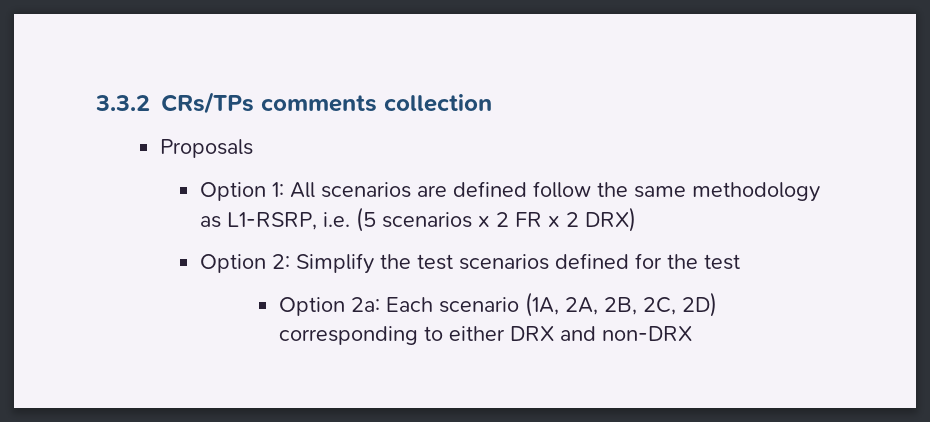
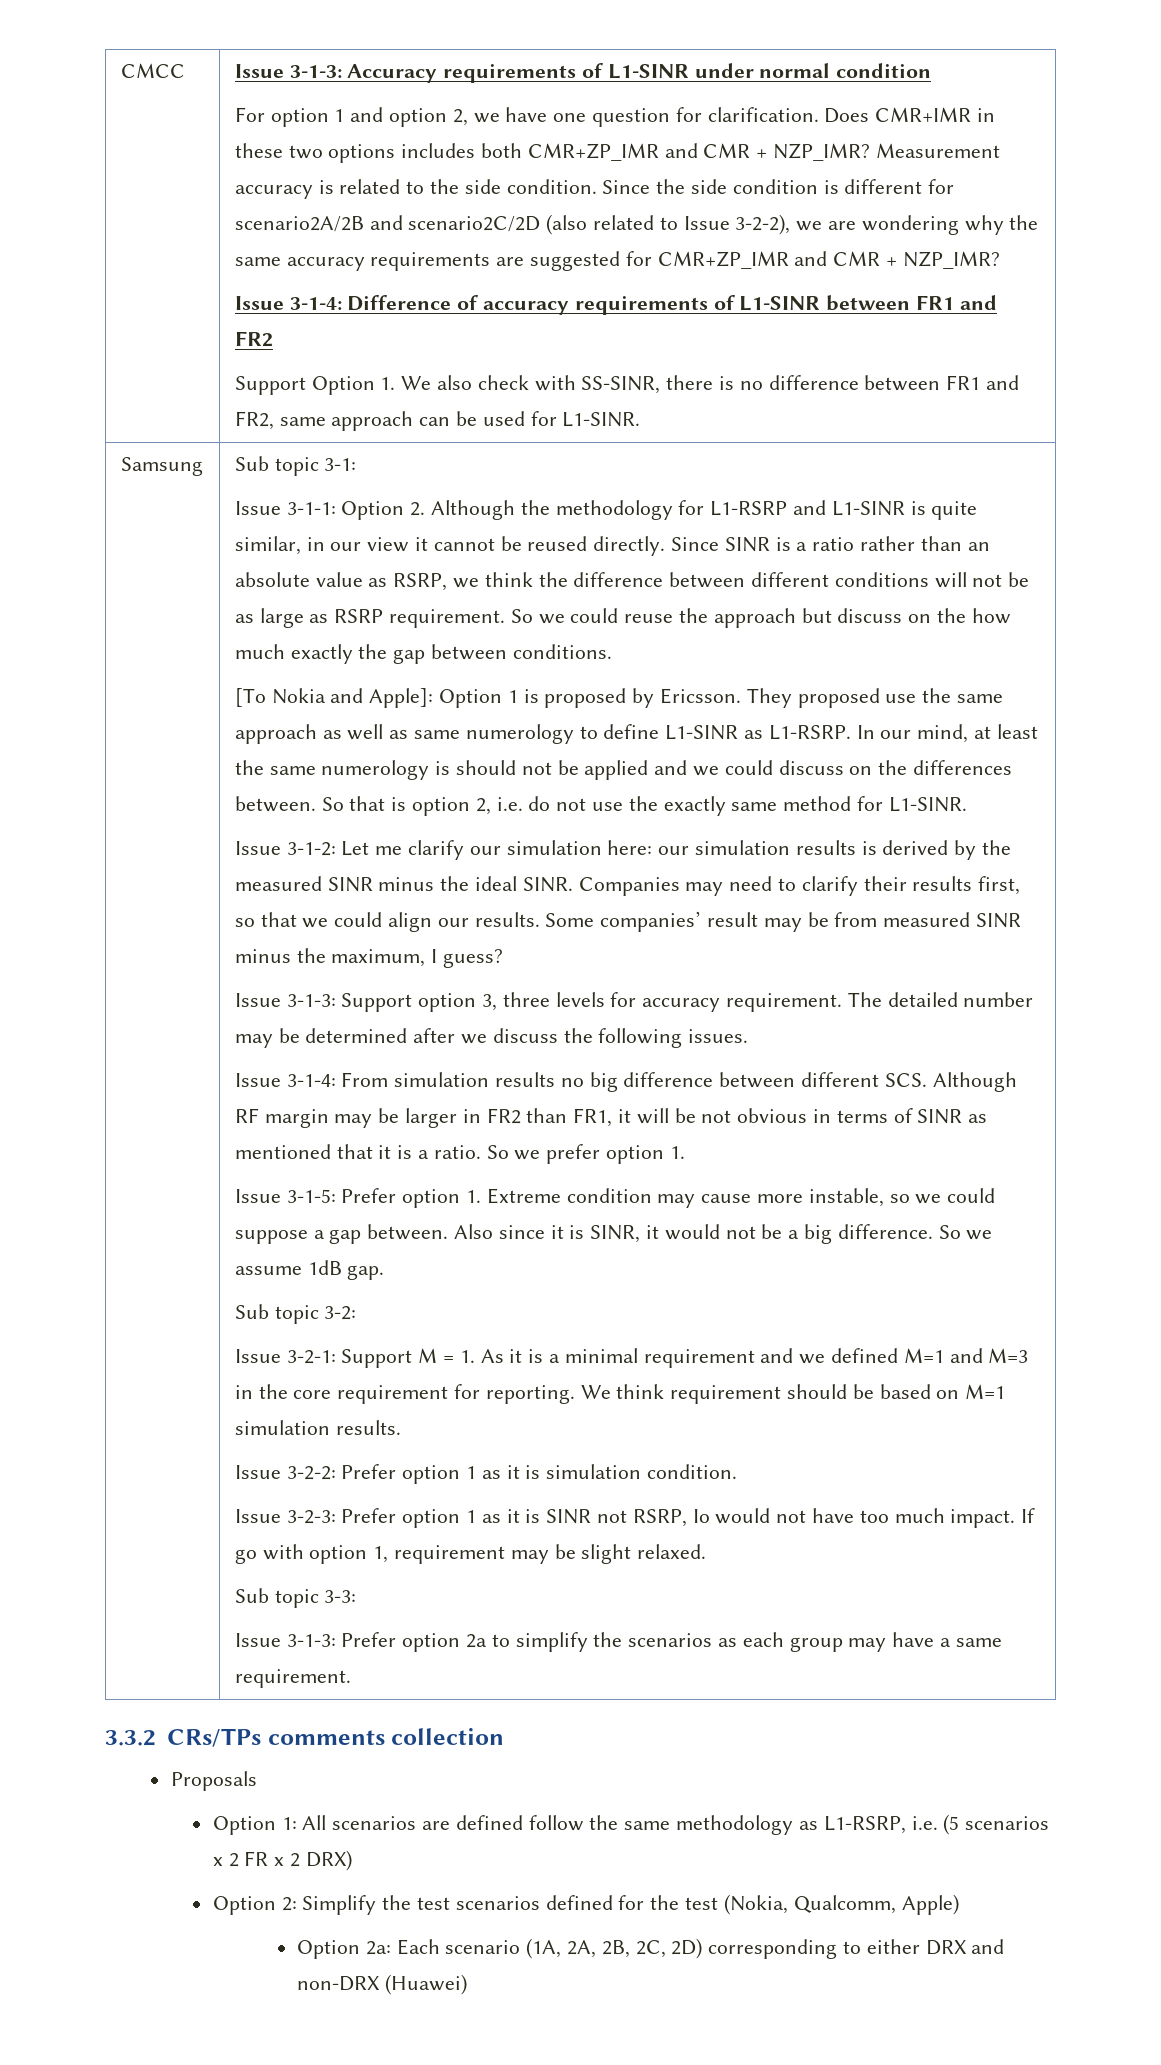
(95, 103) none -> [120,63,185,78] [234,63,932,83] [234,107,996,127] [234,143,1000,163] [234,179,955,199] [234,214,1039,235] [234,251,1000,271] [234,295,997,315] [234,331,273,347] [234,375,1020,395] [234,411,641,431] [120,457,203,476] [234,456,357,476] [234,500,978,520] [234,536,990,556] [234,572,1030,591] [234,608,1011,628] [234,644,612,664] [234,688,1004,708] [234,724,1038,744] [234,760,1013,780] [234,796,967,816] [234,840,1012,860] [234,876,1021,896] [234,911,1022,932] [234,948,503,968] [234,992,1034,1012] [234,1028,749,1048] [234,1072,1017,1092] [234,1108,988,1128] [234,1144,685,1164] [234,1188,996,1208] [234,1224,993,1244] [234,1260,385,1280] [234,1304,357,1324] [234,1348,1029,1368] [234,1384,1006,1404] [234,1420,401,1435] [234,1464,737,1484] [234,1508,1036,1528] [234,1544,707,1564] [234,1588,357,1608] [234,1632,1002,1652] [234,1669,351,1688] CMCC | Issue 3-1-3: Accuracy requirements of L1-SINR under normal condition // For option 1 and option 2, we have one question for clarification. Does CMR+IMR in these two options includes both CMR+ZP_IMR and CMR + NZP_IMR? Measurement accuracy is related to the side condition. Since the side condition is different for scenario2A/2B and scenario2C/2D (also related to Issue 3-2-2), we are wondering why the same accuracy requirements are suggested for CMR+ZP_IMR and CMR + NZP_IMR? // Issue 3-1-4: Difference of accuracy requirements of L1-SINR between FR1 and FR2 // Support Option 1. We also check with SS-SINR, there is no difference between FR1 and FR2, same approach can be used for L1-SINR. // Samsung | Sub topic 3-1: // Issue 3-1-1: Option 2. Although the methodology for L1-RSRP and L1-SINR is quite similar, in our view it cannot be reused directly. Since SINR is a ratio rather than an absolute value as RSRP, we think the difference between different conditions will not be as large as RSRP requirement. So we could reuse the approach but discuss on the how much exactly the gap between conditions. // [To Nokia and Apple]: Option 1 is proposed by Ericsson. They proposed use the same approach as well as same numerology to define L1-SINR as L1-RSRP. In our mind, at least the same numerology is should not be applied and we could discuss on the differences between. So that is option 2, i.e. do not use the exactly same method for L1-SINR. // Issue 3-1-2: Let me clarify our simulation here: our simulation results is derived by the measured SINR minus the ideal SINR. Companies may need to clarify their results first, so that we could align our results. Some companies’ result may be from measured SINR minus the maximum, I guess? // Issue 3-1-3: Support option 3, three levels for accuracy requirement. The detailed number may be determined after we discuss the following issues. // Issue 3-1-4: From simulation results no big difference between different SCS. Although RF margin may be larger in FR2 than FR1, it will be not obvious in terms of SINR as mentioned that it is a ratio. So we prefer option 1. // Issue 3-1-5: Prefer option 1. Extreme condition may cause more instable, so we could suppose a gap between. Also since it is SINR, it would not be a big difference. So we assume 1dB gap. // Sub topic 3-2: // Issue 3-2-1: Support M = 1. As it is a minimal requirement and we defined M=1 and M=3 in the core requirement for reporting. We think requirement should be based on M=1 simulation results. // Issue 3-2-2: Prefer option 1 as it is simulation condition. // Issue 3-2-3: Prefer option 1 as it is SINR not RSRP, Io would not have too much impact. If go with option 1, requirement may be slight relaxed. // Sub topic 3-3: // Issue 3-1-3: Prefer option 2a to simplify the scenarios as each group may have a same requirement. //
(740, 262) none -> [723,1894,959,1915] (Nokia, Qualcomm, Apple)
(693, 333) none -> [384,1974,467,1995] (Huawei)

